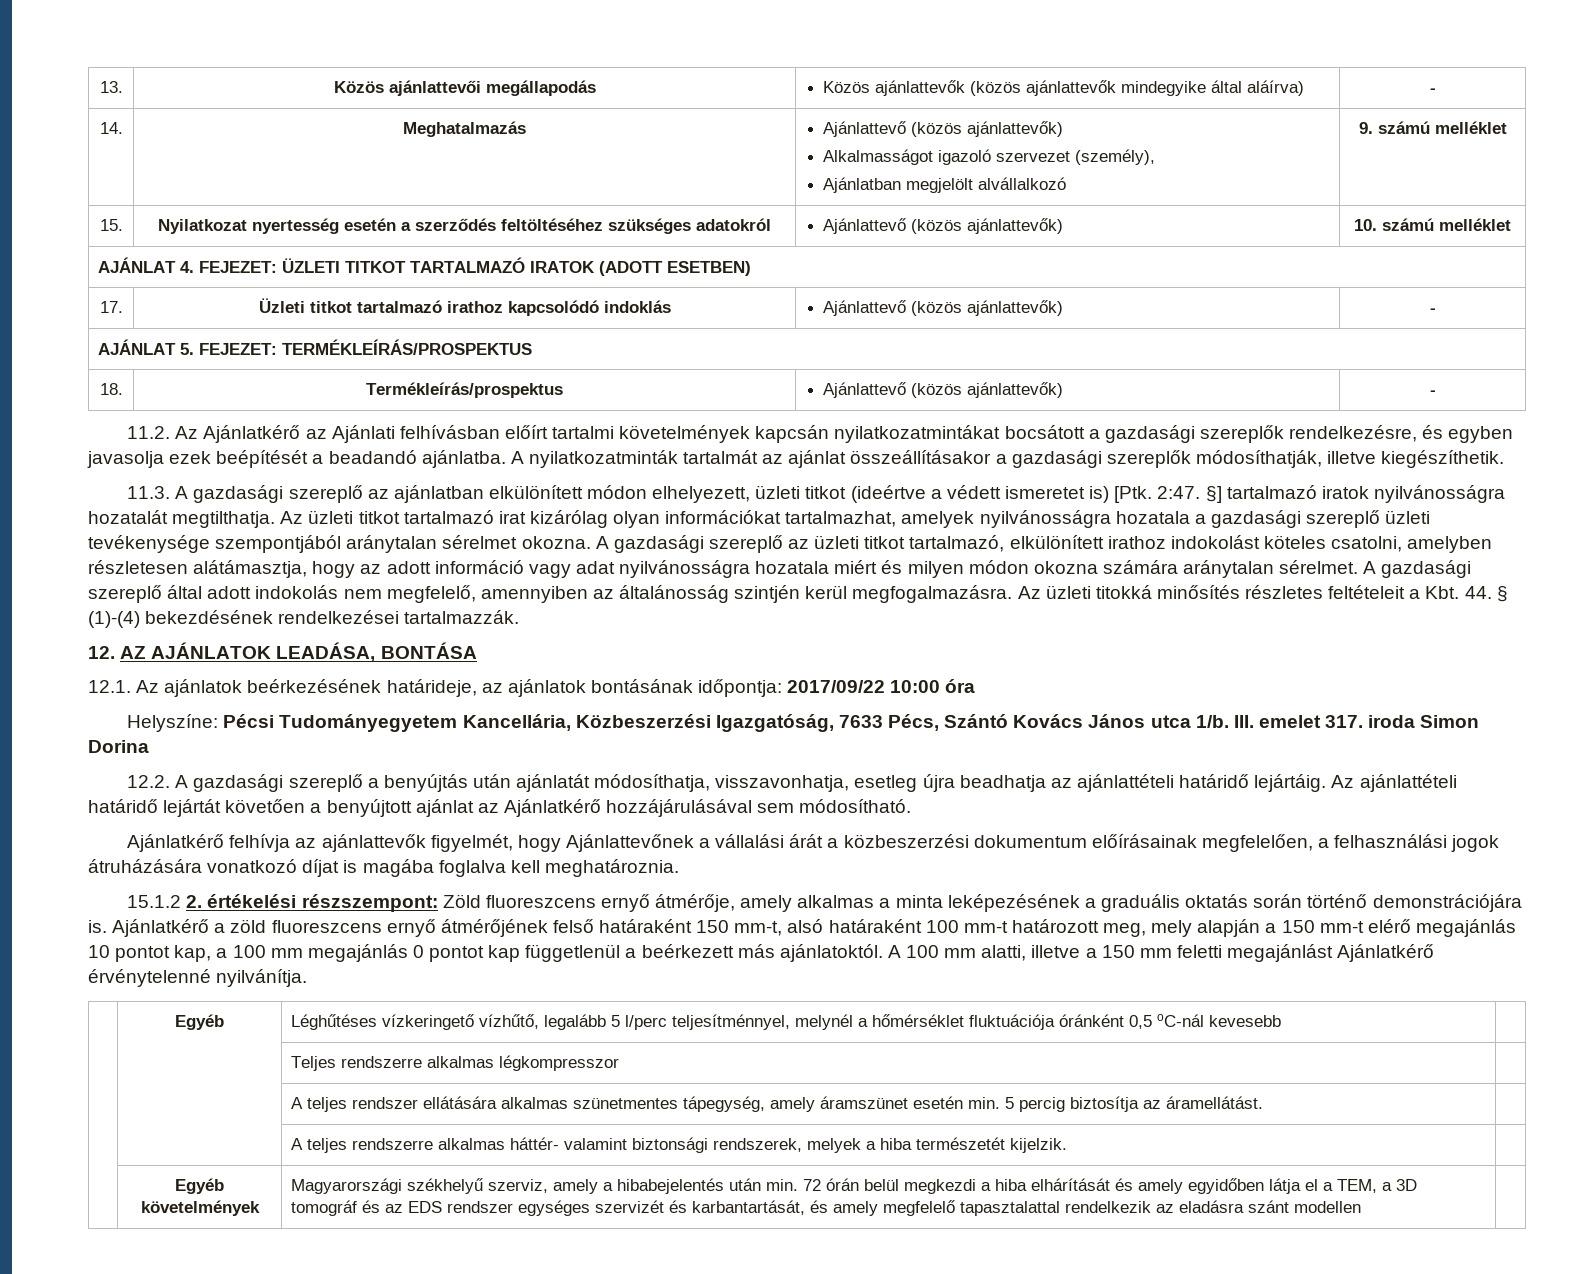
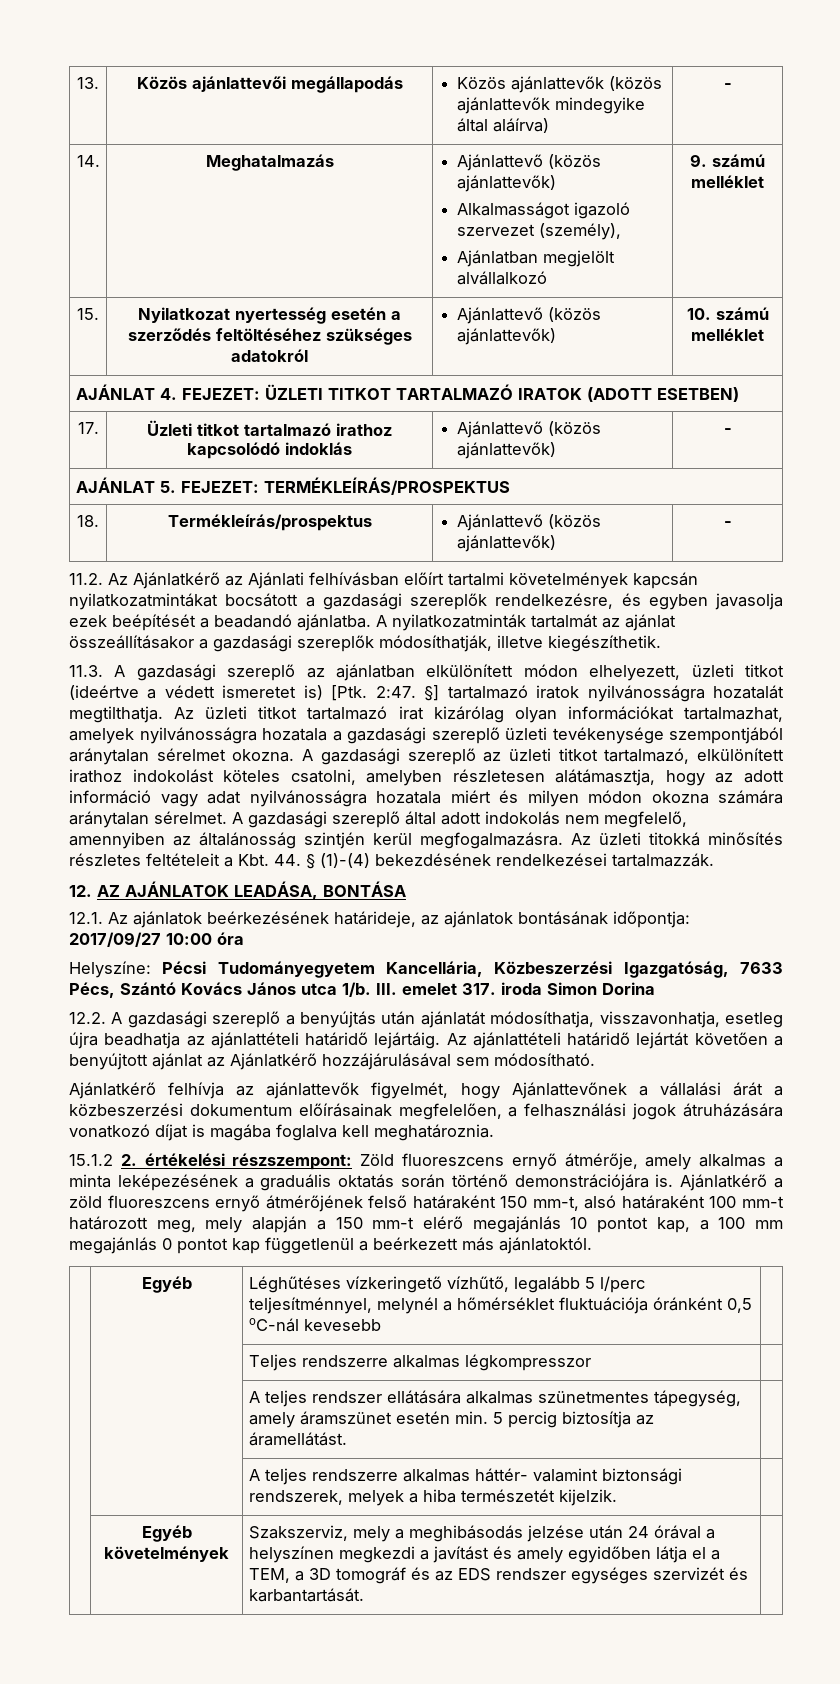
[787,680,886,693] 2017/09/22 -> [69,932,161,947] 2017/09/27
[887,944,1435,962] [88,969,308,987] A 100 mm alatti, illetve a 150 mm feletti megajánlást Ajánlatkérő érvénytelenné nyilvánítja. -> (592, 1245) none
[290,1178,1110,1194] Magyarországi székhelyű szerviz, amely a hibabejelentés után min. 72 órán belül megkezdi a hiba elhárítását -> [248,1525,715,1542] [248,1546,489,1563] Szakszerviz, mely a meghibásodás jelzése után 24 órával a helyszínen megkezdi a javítást
[691,1200,1361,1216] karbantartását, és amely megfelelő tapasztalattal rendelkezik az eladásra szánt modellen -> [248,1588,364,1602] karbantartását.

